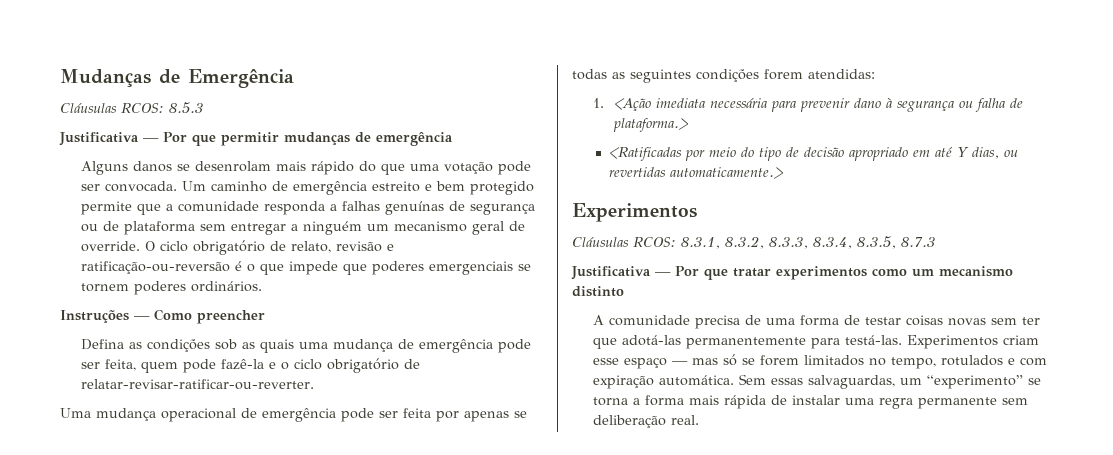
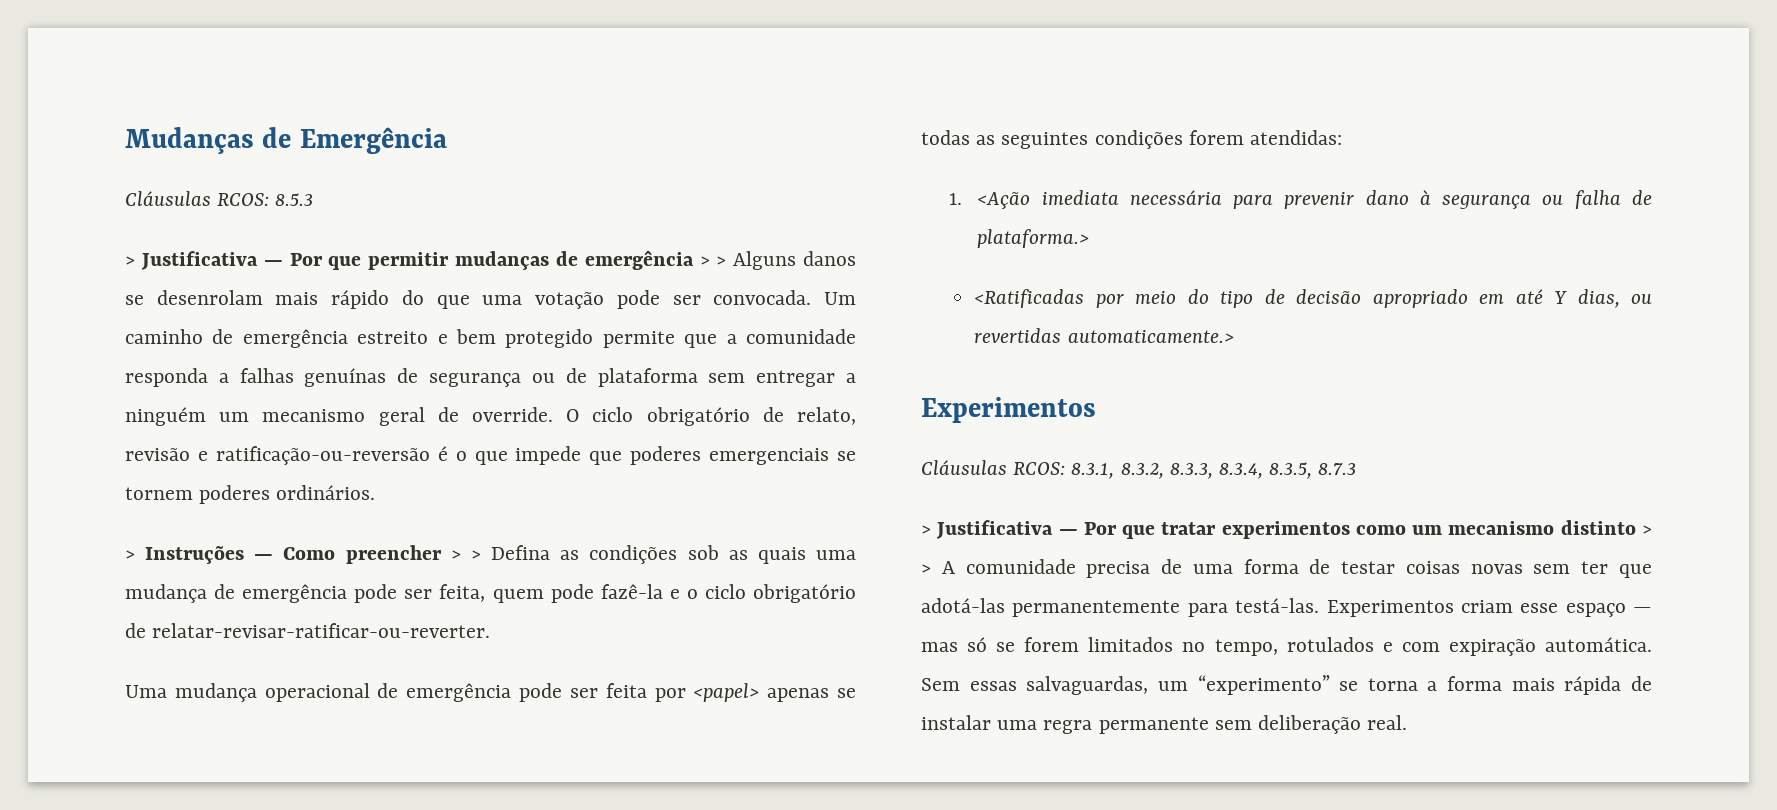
(203, 108) none -> [125,256,135,266] >
(453, 139) // -> [699,256,727,266] > >
(263, 286) none -> [125,550,135,560] >
(265, 317) // -> [450,550,481,560] > >
(459, 416) none -> [693,683,760,702] <papel>
(935, 242) none -> [921,525,931,535] >
(624, 291) // -> [1642,525,1652,535] [921,564,931,574] > >

